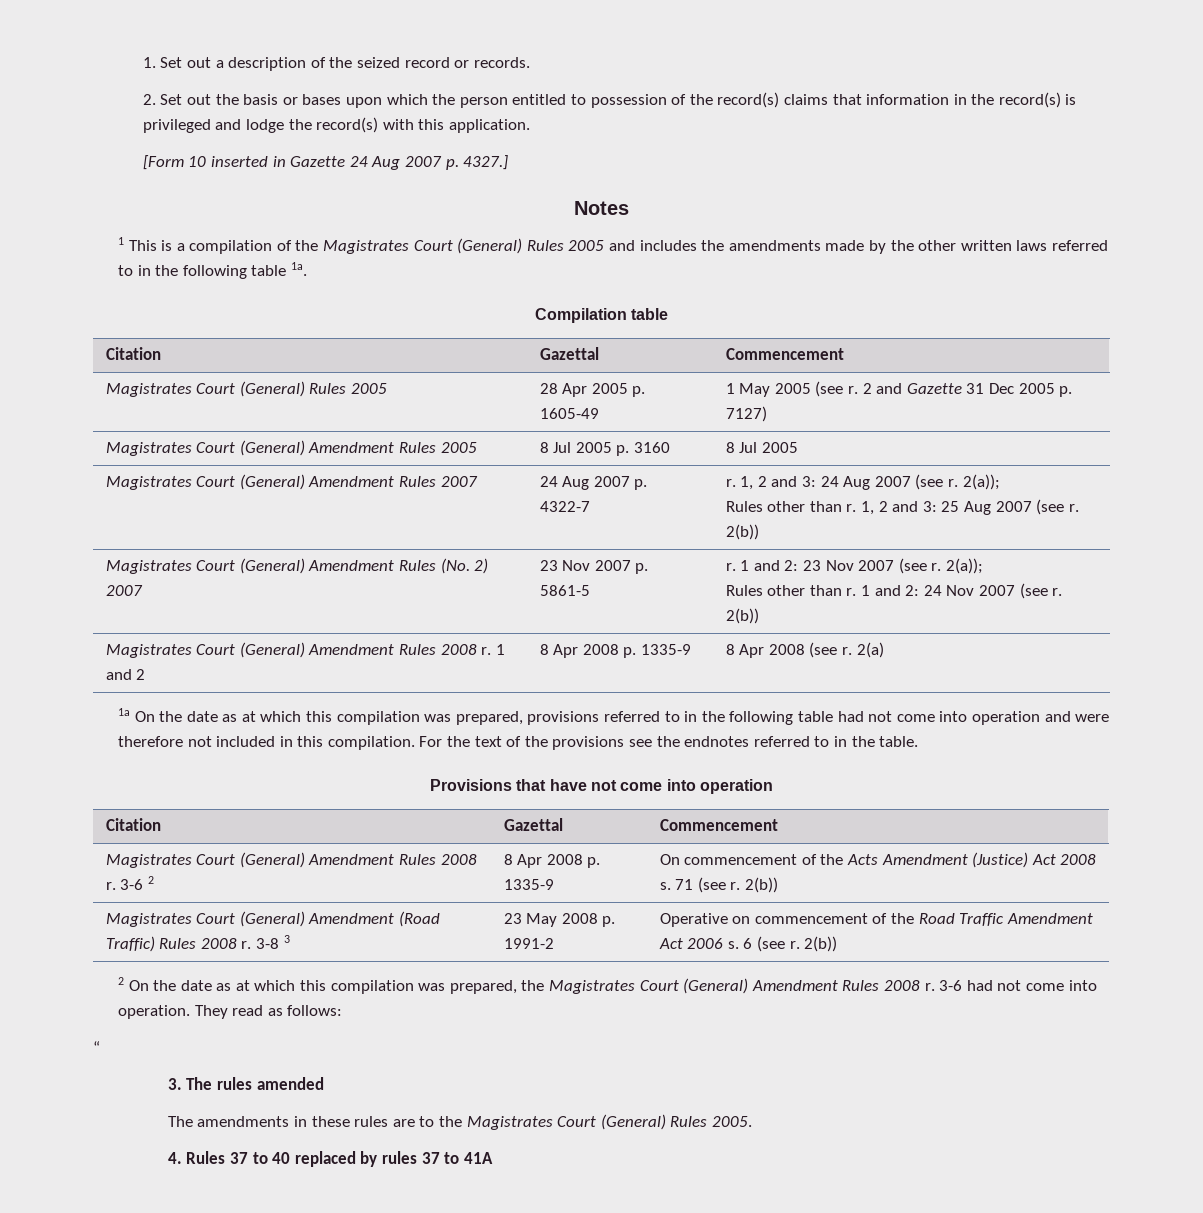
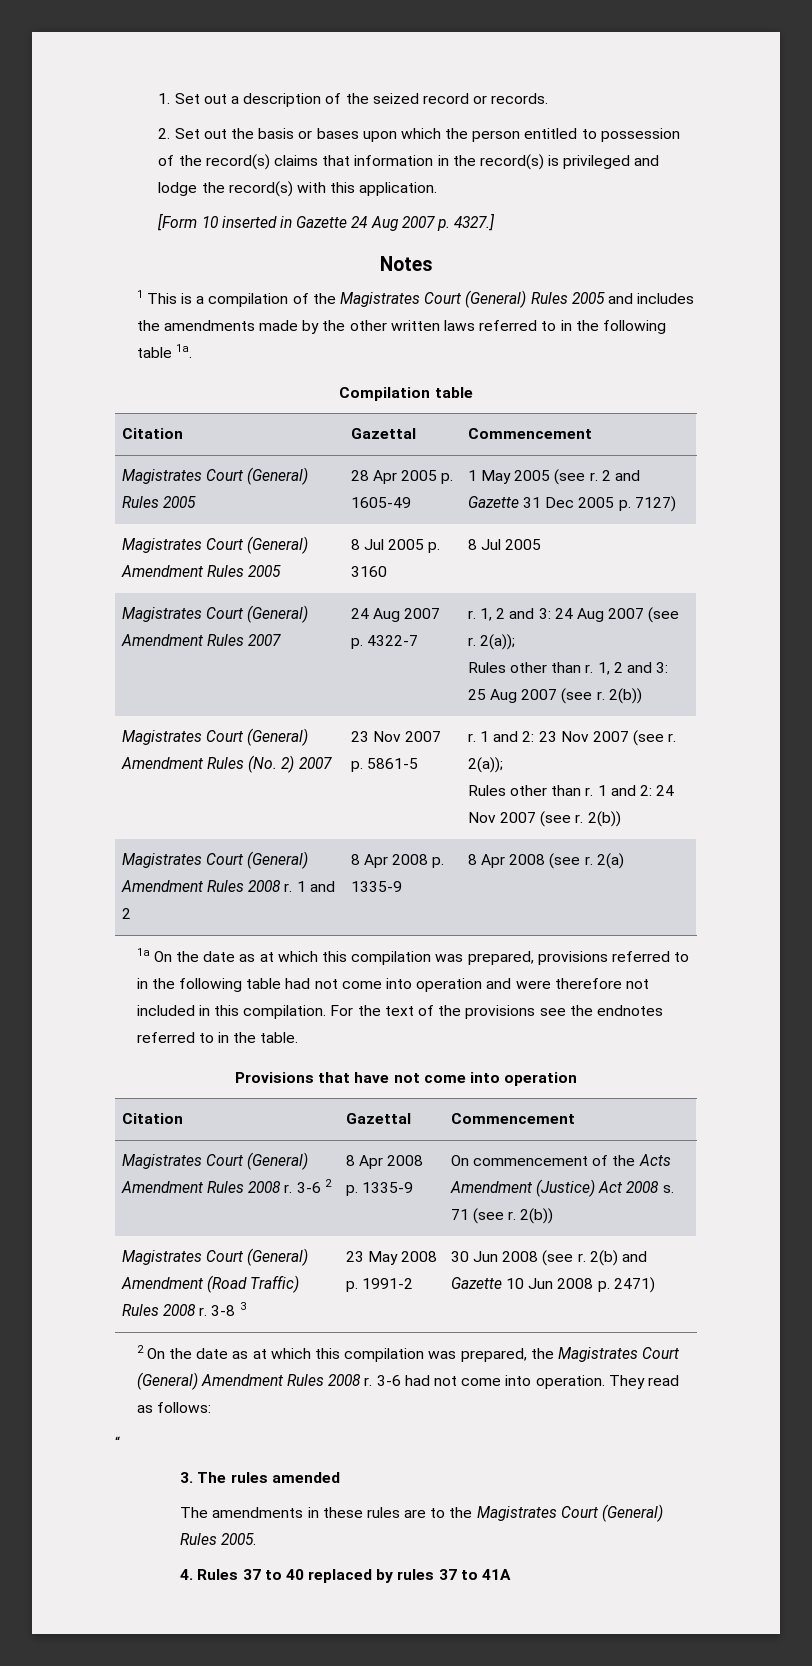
[659,913,1093,927] [658,936,838,952] Operative on commencement of the Road Traffic Amendment Act 2006 s. 6 (see r. 2(b)) -> [450,1250,647,1266] [450,1277,655,1293] 30 Jun 2008 (see r. 2(b) and Gazette 10 Jun 2008 p. 2471)

